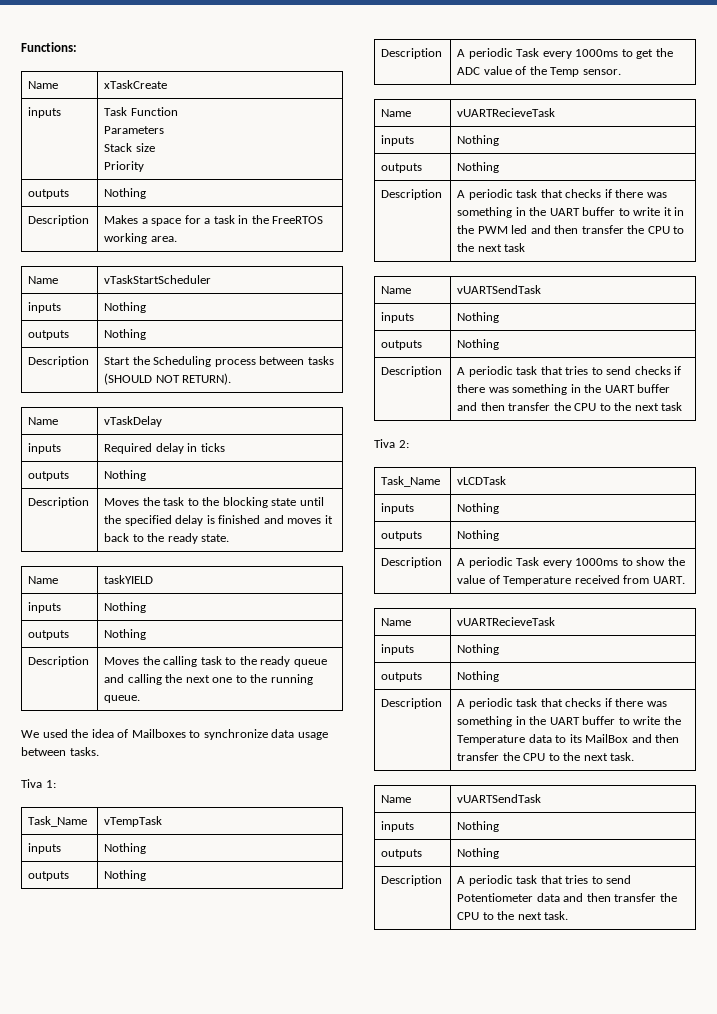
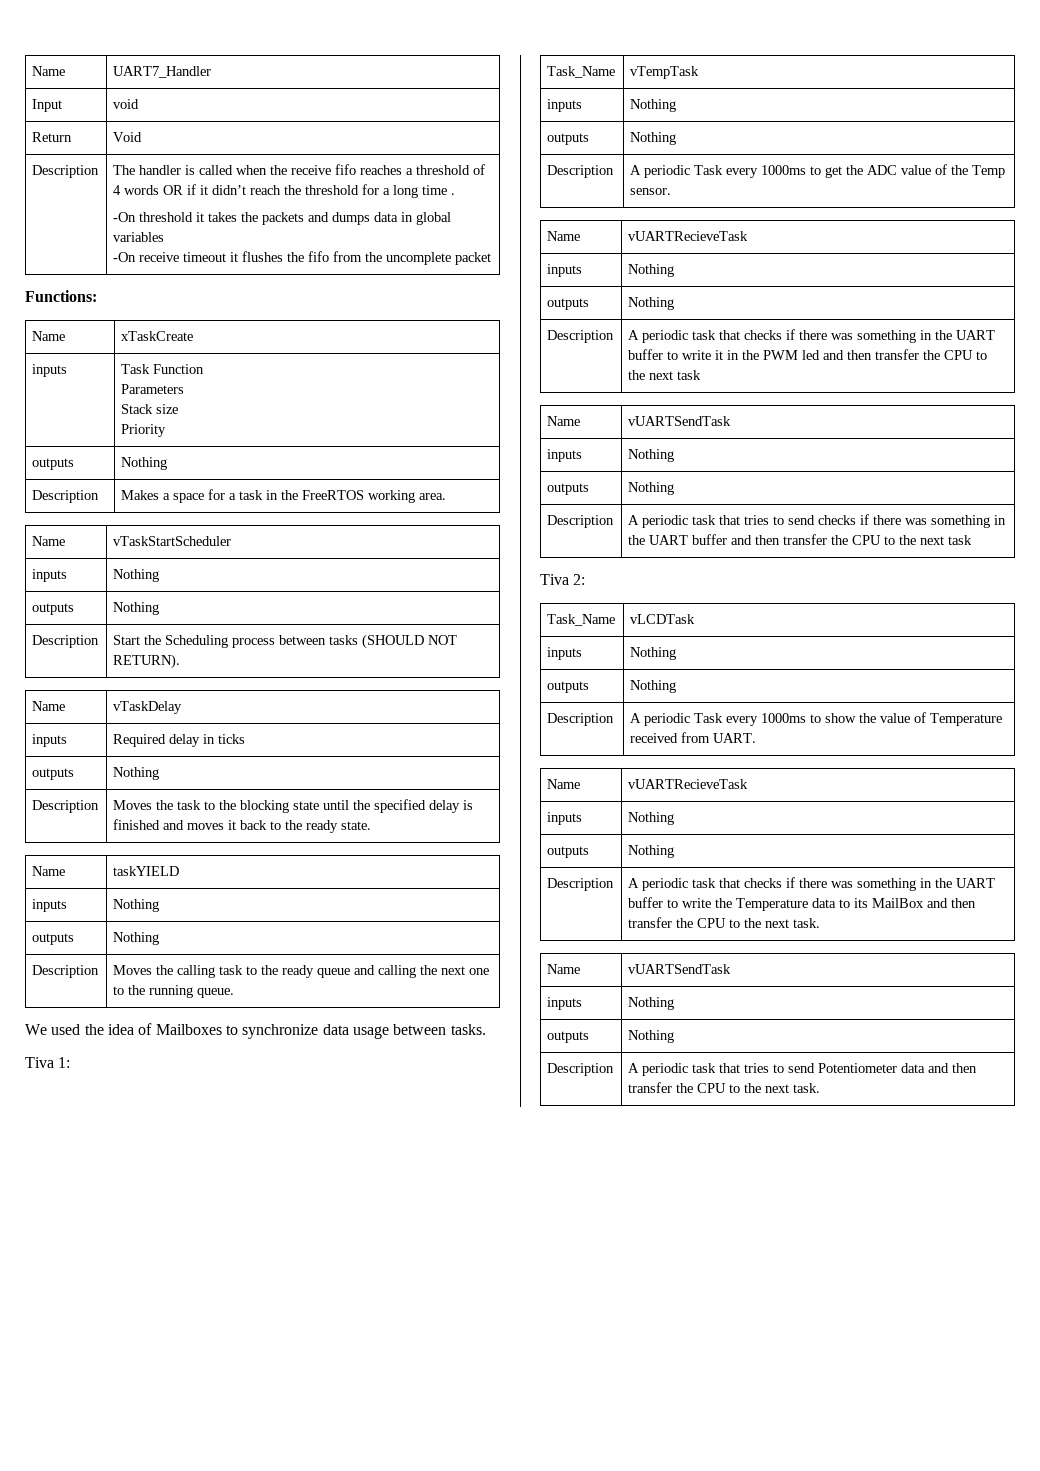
(21, 47) none -> [32,66,66,76] [113,66,212,78] [32,99,63,112] [113,99,140,109] [32,132,73,142] [113,132,143,142] [32,165,100,178] [113,164,486,175] [113,184,456,198] [113,212,452,225] [113,232,165,242] [113,251,492,265] Name | UART7_Handler // Input | void // Return | Void // Description | The handler is called when the receive fifo reaches a threshold of 4 words OR if it didn’t reach the threshold for a long time . // -On threshold it takes the packets and dumps data in global variables // -On receive timeout it flushes the fifo from the uncomplete packet //

